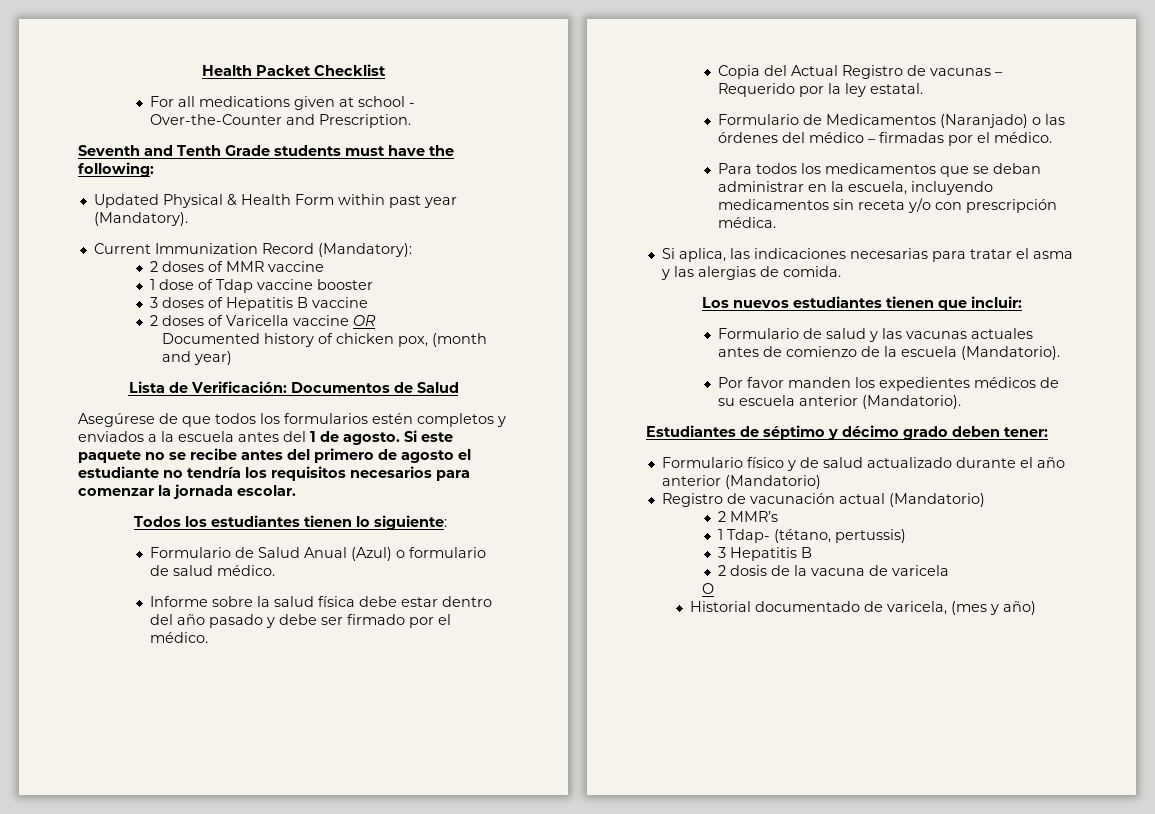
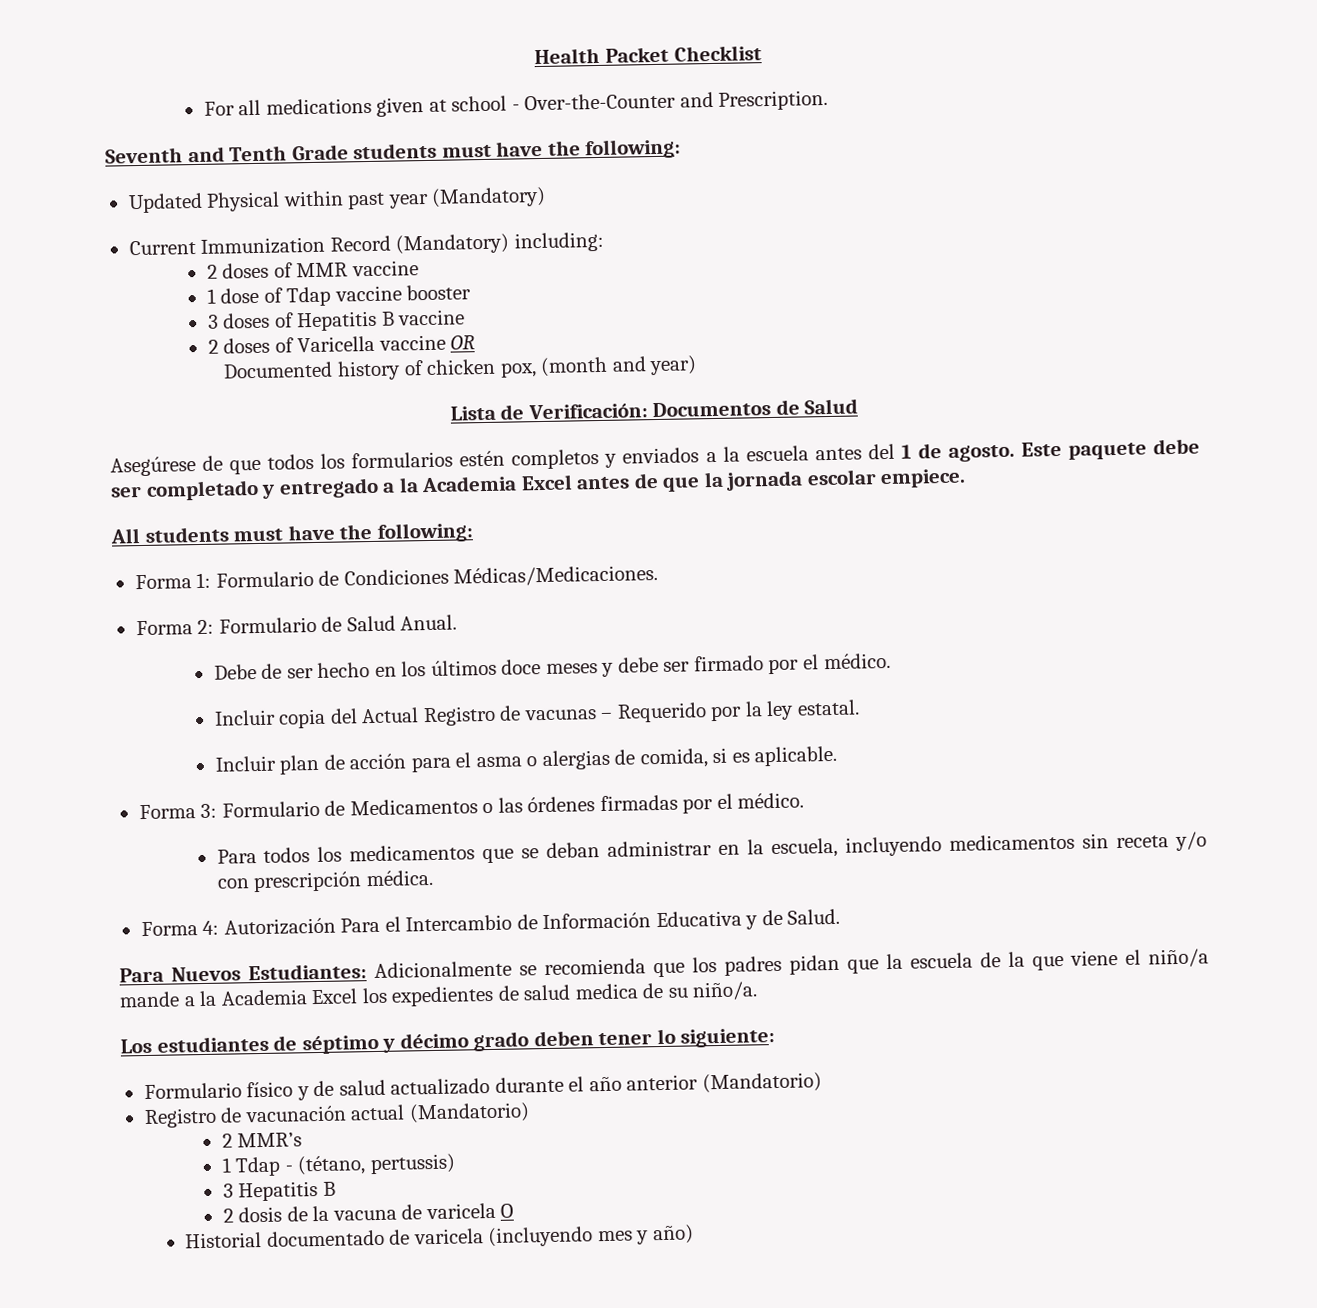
[226,194,334,206] & Health Form -> (281, 201) none
[93,212,188,226] (Mandatory). -> [431,186,547,208] (Mandatory)
[317,243,412,257] (Mandatory): -> [395,231,604,255] (Mandatory) including:
[404,430,453,442] [78,448,471,463] [78,466,470,481] [78,484,296,499] [134,515,448,530] [150,547,487,561] [150,565,276,576] [150,596,493,607] [150,614,264,628] Si este paquete no se recibe antes del primero de agosto el estudiante no tendría los requisitos necesarios para comenzar la jornada escolar. // Todos los estudiantes tienen lo siguiente: // Formulario de Salud Anual (Azul) o formulario de salud médico. // Informe sobre la salud física debe estar dentro del año pasado -> [1020,438,1200,460] [110,468,967,501] [110,522,474,544] [134,564,659,590] [135,614,458,636] [213,659,598,680] Este paquete debe ser completado y entregado a la Academia Excel antes de que la jornada escolar empiece. // All students must have the following: // Forma 1: Formulario de Condiciones Médicas/Medicaciones. // Forma 2: Formulario de Salud Anual. // Debe de ser hecho en los últimos doce meses
[718,65,761,79] Copia -> [213,708,327,729] Incluir copia
(924, 88) none -> [214,745,838,775] [138,803,218,820] Incluir plan de acción para el asma o alergias de comida, si es aplicable. // Forma 3:
[940,114,1029,128] (Naranjado) -> (478, 807) none
[782,132,877,143] del médico – -> (596, 804) none
[661,248,1073,262] [660,266,841,280] [702,296,1023,311] [718,328,1034,342] [718,346,1061,360] [718,377,1060,391] [718,395,962,409] [646,425,736,437] Si aplica, las indicaciones necesarias para tratar el asma y las alergias de comida. // Los nuevos estudiantes tienen que incluir: // Formulario de salud y las vacunas actuales antes de comienzo de la escuela (Mandatorio). // Por favor manden los expedientes médicos de su escuela anterior (Mandatorio). // Estudiantes -> [140,908,841,937] [119,948,1209,983] [119,981,759,1008] [120,1035,269,1054] Forma 4: Autorización Para el Intercambio de Información Educativa y de Salud. // Para Nuevos Estudiantes: Adicionalmente se recomienda que los padres pidan que la escuela de la que viene el niño/a mande a la Academia Excel los expedientes de salud medica de su niño/a. // Los estudiantes
[1004,427,1048,437] tener: -> [598,1028,776,1048] tener lo siguiente:
[727,529,771,543] Tdap- -> [235,1156,293,1177] Tdap -
(950, 570) // -> (496, 1211) none
[887,601,988,615] varicela, (mes -> [413,1226,633,1248] varicela (incluyendo mes

